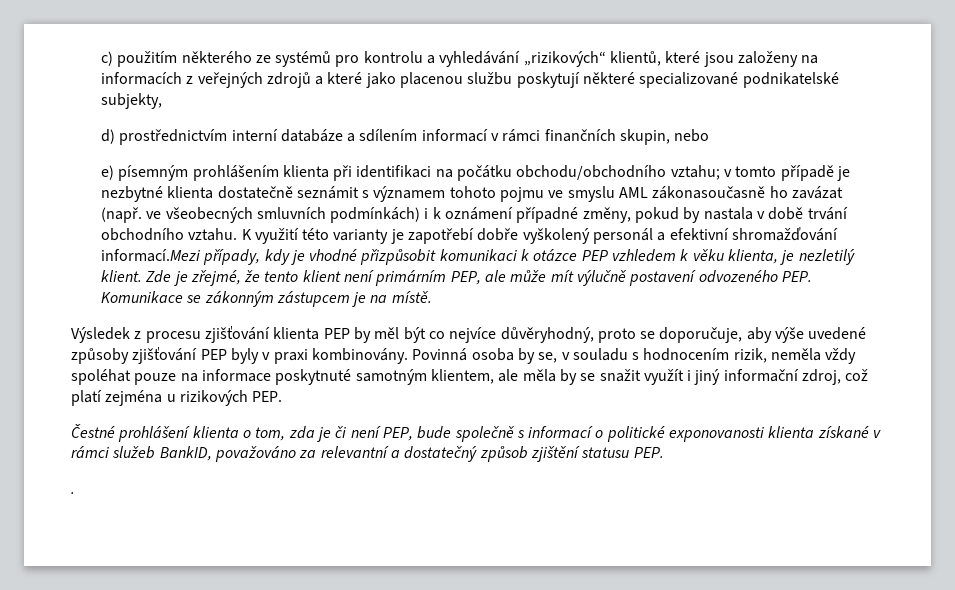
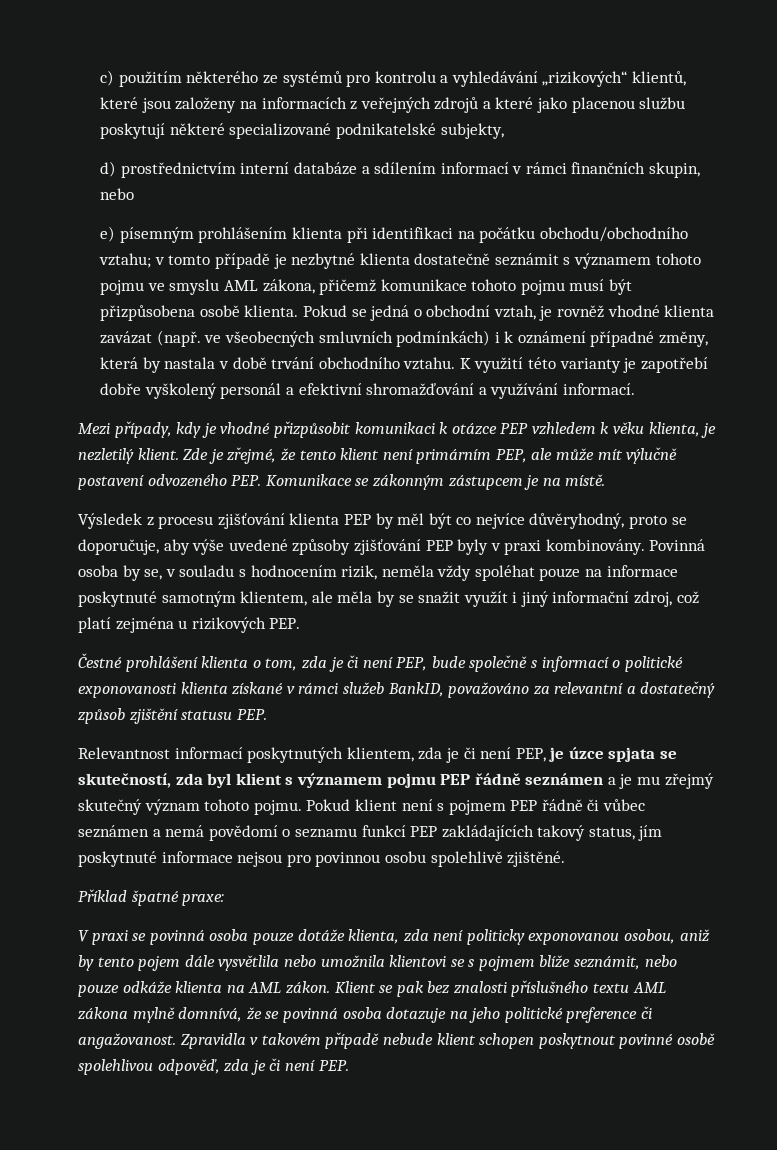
[652,186,788,199] zákonasoučasně ho -> [262,279,633,295] [100,305,715,321] zákona, přičemž komunikace tohoto pojmu musí být přizpůsobena osobě klienta. Pokud se jedná o obchodní vztah, je rovněž vhodné klienta
[635,207,680,223] pokud -> [100,357,139,369] která
[100,249,200,262] informací.Mezi -> [478,383,635,399] [78,423,110,435] a využívání informací. // Mezi
[71,492,75,494] . -> [78,747,678,763] [78,773,714,789] [78,799,646,815] [78,825,663,841] [78,851,566,867] [78,889,225,906] [78,929,710,945] [78,955,677,971] [78,980,666,997] [78,1006,653,1023] [78,1032,715,1049] [78,1058,349,1075] Relevantnost informací poskytnutých klientem, zda je či není PEP, je úzce spjata se skutečností, zda byl klient s významem pojmu PEP řádně seznámen a je mu zřejmý skutečný význam tohoto pojmu. Pokud klient není s pojmem PEP řádně či vůbec seznámen a nemá povědomí o seznamu funkcí PEP zakládajících takový status, jím poskytnuté informace nejsou pro povinnou osobu spolehlivě zjištěné. // Příklad špatné praxe: // V praxi se povinná osoba pouze dotáže klienta, zda není politicky exponovanou osobou, aniž by tento pojem dále vysvětlila nebo umožnila klientovi se s pojmem blíže seznámit, nebo pouze odkáže klienta na AML zákon. Klient se pak bez znalosti příslušného textu AML zákona mylně domnívá, že se povinná osoba dotazuje na jeho politické preference či angažovanost. Zpravidla v takovém případě nebude klient schopen poskytnout povinné osobě spolehlivou odpověď, zda je či není PEP.

